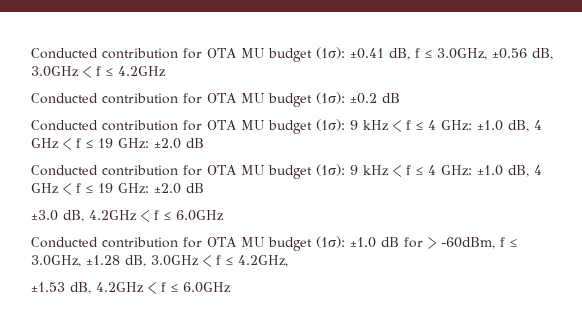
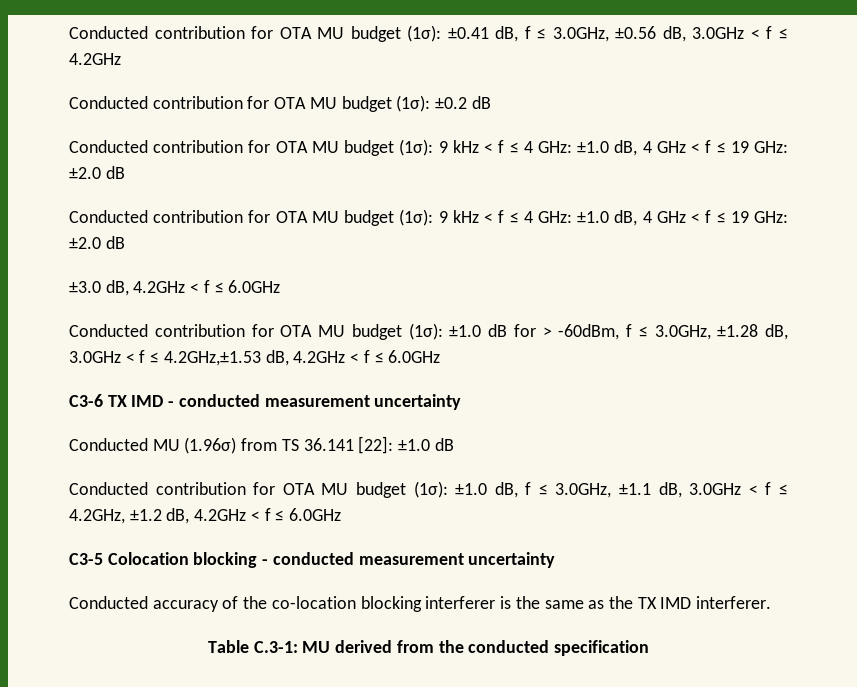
[238,255,288,267] [31,282,231,294] 4.2GHz, // ±1.53 dB, 4.2GHz < f ≤ 6.0GHz -> [163,350,441,366] [69,394,462,410] [69,436,454,454] [69,481,788,498] [69,508,342,524] [69,552,556,568] [69,596,772,612] [207,640,650,656] 4.2GHz,±1.53 dB, 4.2GHz < f ≤ 6.0GHz // C3-6 TX IMD - conducted measurement uncertainty // Conducted MU (1.96σ) from TS 36.141 [22]: ±1.0 dB // Conducted contribution for OTA MU budget (1σ): ±1.0 dB, f ≤ 3.0GHz, ±1.1 dB, 3.0GHz < f ≤ 4.2GHz, ±1.2 dB, 4.2GHz < f ≤ 6.0GHz // C3-5 Colocation blocking - conducted measurement uncertainty // Conducted accuracy of the co-location blocking interferer is the same as the TX IMD interferer. // Table C.3-1: MU derived from the conducted specification

